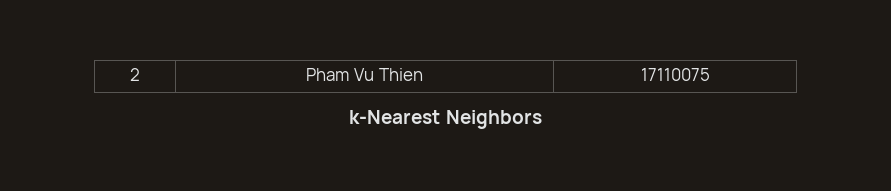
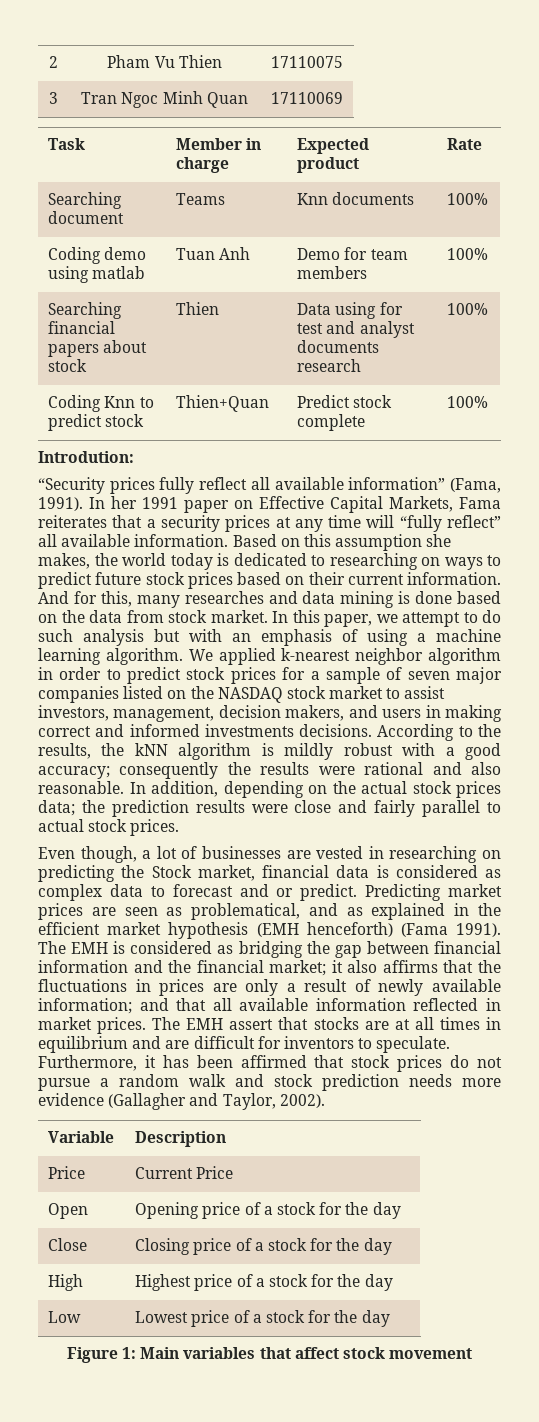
[349,110,542,129] // k-Nearest Neighbors -> [49,92,58,104] [81,91,248,108] [271,92,343,104] [48,138,86,150] [176,138,262,150] [176,157,230,173] [297,138,370,154] [297,157,360,173] [447,138,483,150] [48,192,123,209] [48,211,125,224] [176,193,226,205] [297,192,415,205] [447,193,489,205] [48,247,147,264] [48,266,146,283] [176,247,251,260] [297,247,408,260] [297,266,368,279] [447,248,489,260] [48,302,123,319] [48,321,116,334] [48,340,148,357] [48,359,88,372] [176,302,220,315] [297,302,403,319] [297,321,415,338] [297,340,380,353] [297,359,362,372] [447,303,489,315] [48,395,154,412] [48,414,145,431] [176,395,270,412] [297,395,393,408] [297,414,366,431] [447,396,489,408] [38,451,134,463] [38,477,501,494] [38,496,501,513] [38,515,502,532] [38,534,452,551] [38,553,501,570] [38,572,501,589] [38,591,501,608] [38,610,501,627] [38,629,501,646] [38,648,501,665] [38,667,503,684] [38,686,446,703] [38,705,503,722] [38,724,501,741] [38,743,502,760] [38,762,502,779] [38,781,501,798] [38,800,502,817] [38,819,180,836] [38,846,502,863] [38,865,501,882] [38,884,502,901] [38,903,501,920] [38,922,502,939] [38,941,501,958] [38,960,501,976] [38,979,501,996] [38,998,501,1014] [38,1017,501,1034] [38,1036,451,1053] [38,1055,503,1072] [38,1074,501,1091] [38,1093,325,1110] [48,1131,115,1143] [135,1131,227,1147] [48,1166,86,1179] [135,1166,234,1179] [48,1203,89,1219] [135,1202,401,1219] [48,1238,88,1251] [135,1238,392,1255] [48,1274,84,1291] [135,1274,393,1291] [48,1311,82,1323] [135,1310,390,1327] [66,1347,473,1363] // 3 | Tran Ngoc Minh Quan | 17110069 // Task | Member in charge | Expected product | Rate // Searching document | Teams | Knn documents | 100% // Coding demo using matlab | Tuan Anh | Demo for team members | 100% // Searching financial papers about stock | Thien | Data using for test and analyst documents research | 100% // Coding Knn to predict stock | Thien+Quan | Predict stock complete | 100% // Introdution: // “Security prices fully reflect all available information” (Fama, 1991). In her 1991 paper on Effective Capital Markets, Fama reiterates that a security prices at any time will “fully reflect” all available information. Based on this assumption she makes, the world today is dedicated to researching on ways to predict future stock prices based on their current information. And for this, many researches and data mining is done based on the data from stock market. In this paper, we attempt to do such analysis but with an emphasis of using a machine learning algorithm. We applied k-nearest neighbor algorithm in order to predict stock prices for a sample of seven major companies listed on the NASDAQ stock market to assist investors, management, decision makers, and users in making correct and informed investments decisions. According to the results, the kNN algorithm is mildly robust with a good accuracy; consequently the results were rational and also reasonable. In addition, depending on the actual stock prices data; the prediction results were close and fairly parallel to actual stock prices. // Even though, a lot of businesses are vested in researching on predicting the Stock market, financial data is considered as complex data to forecast and or predict. Predicting market prices are seen as problematical, and as explained in the efficient market hypothesis (EMH henceforth) (Fama 1991). The EMH is considered as bridging the gap between financial information and the financial market; it also affirms that the fluctuations in prices are only a result of newly available information; and that all available information reflected in market prices. The EMH assert that stocks are at all times in equilibrium and are difficult for inventors to speculate. Furthermore, it has been affirmed that stock prices do not pursue a random walk and stock prediction needs more evidence (Gallagher and Taylor, 2002). // Variable | Description // Price | Current Price // Open | Opening price of a stock for the day // Close | Closing price of a stock for the day // High | Highest price of a stock for the day // Low | Lowest price of a stock for the day // Figure 1: Main variables that affect stock movement

